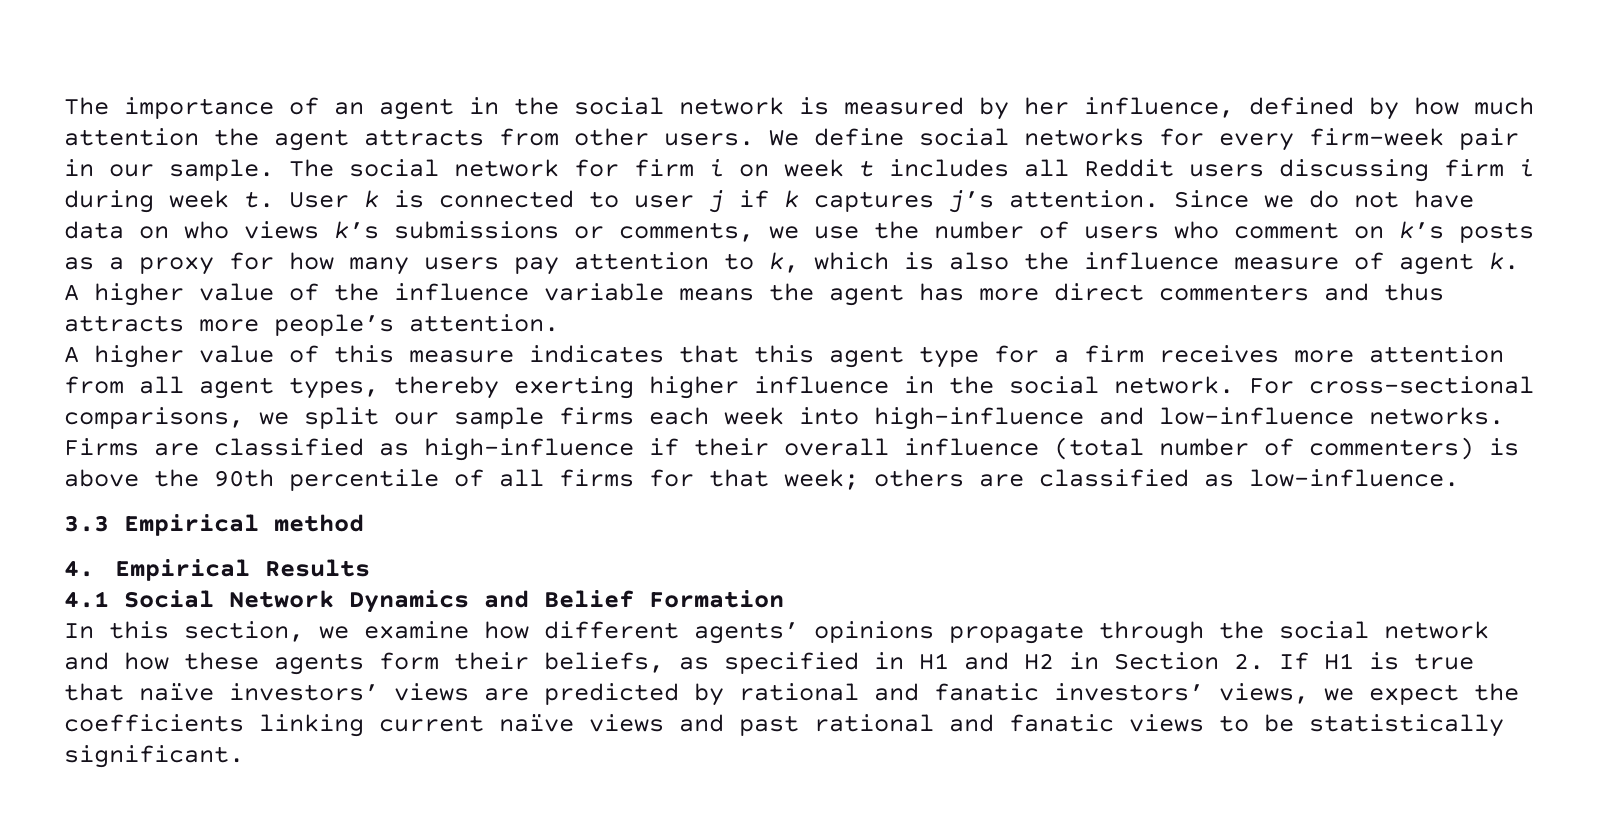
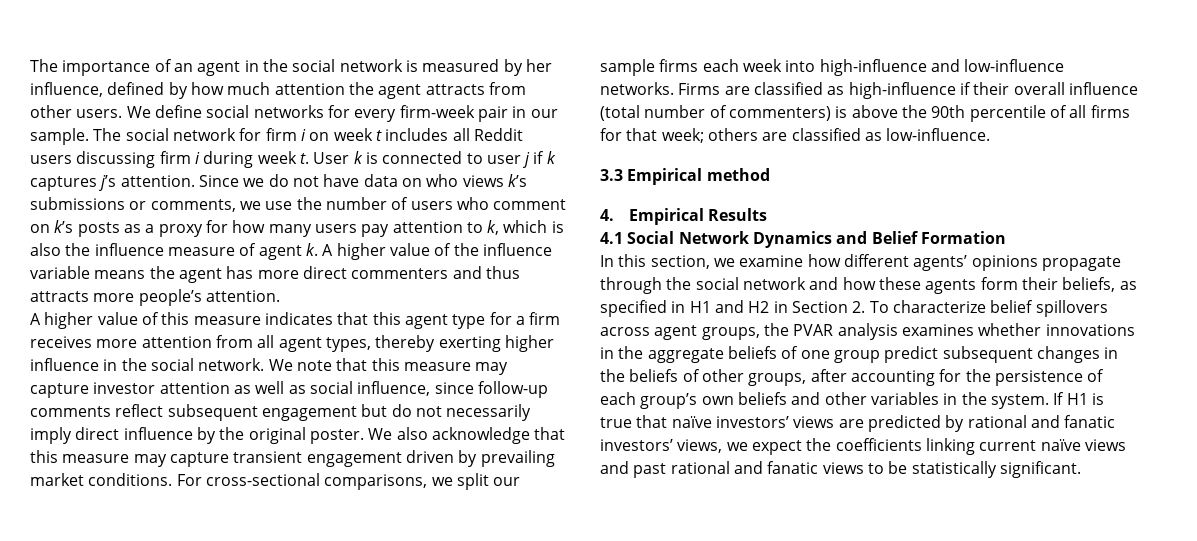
(1234, 385) none -> [268,358,509,375] [30,381,548,398] [30,404,532,421] [30,427,566,444] [30,450,555,467] [30,473,173,486] We note that this measure may capture investor attention as well as social influence, since follow-up comments reflect subsequent engagement but do not necessarily imply direct influence by the original poster. We also acknowledge that this measure may capture transient engagement driven by prevailing market conditions.
(1264, 661) none -> [869,300,1108,317] [600,323,1135,340] [600,346,1119,363] [600,369,1105,386] [600,392,1049,409] To characterize belief spillovers across agent groups, the PVAR analysis examines whether innovations in the aggregate beliefs of one group predict subsequent changes in the beliefs of other groups, after accounting for the persistence of each group’s own beliefs and other variables in the system.

